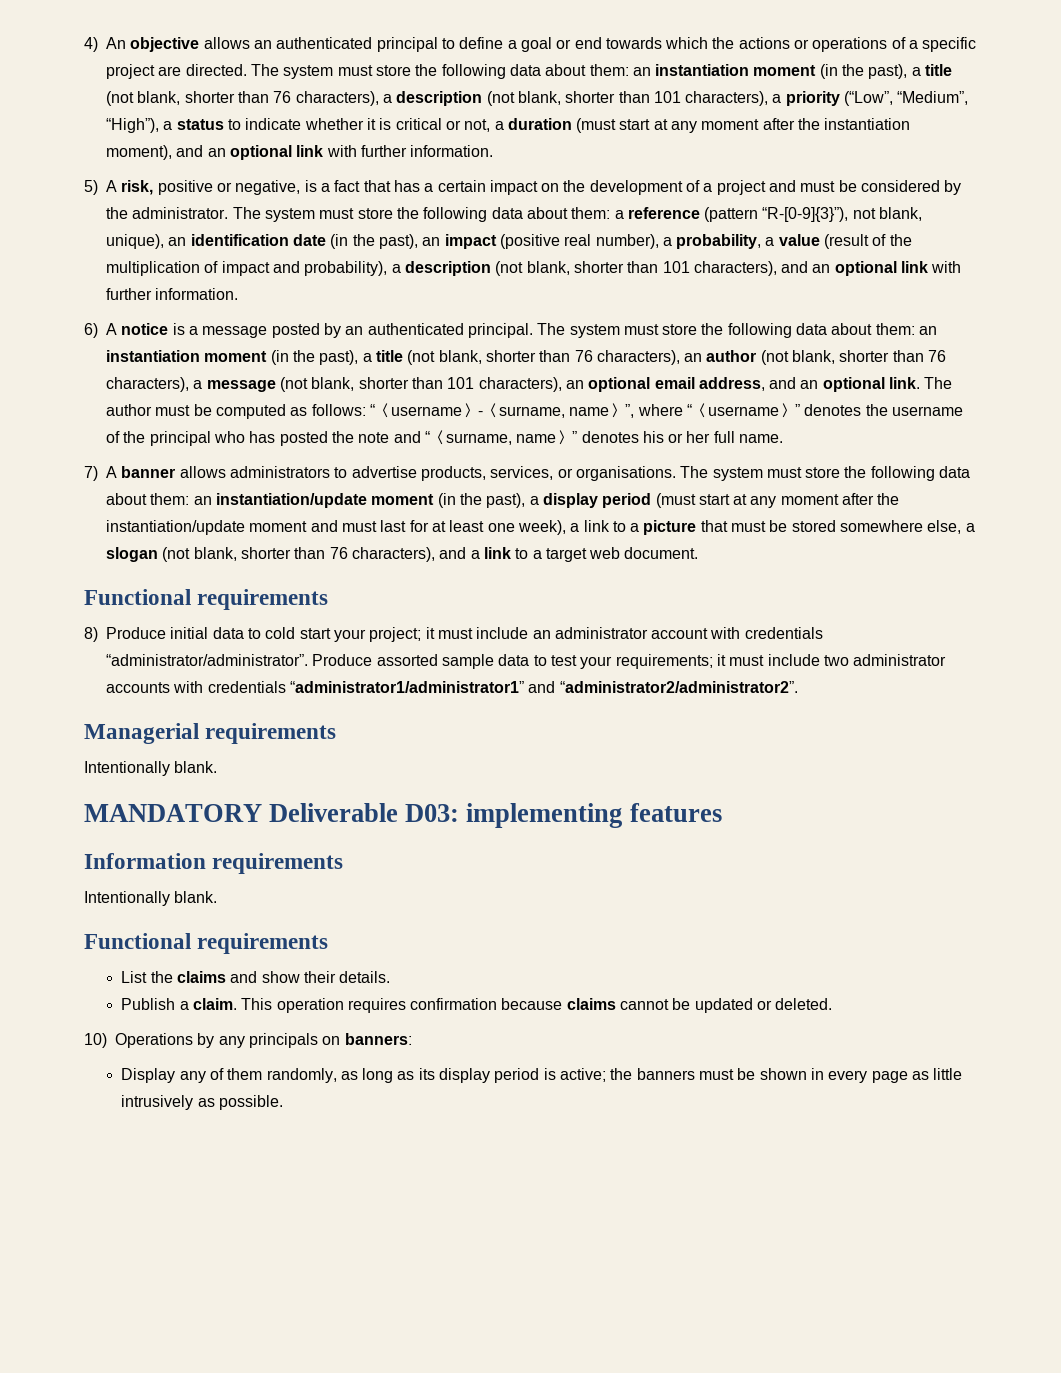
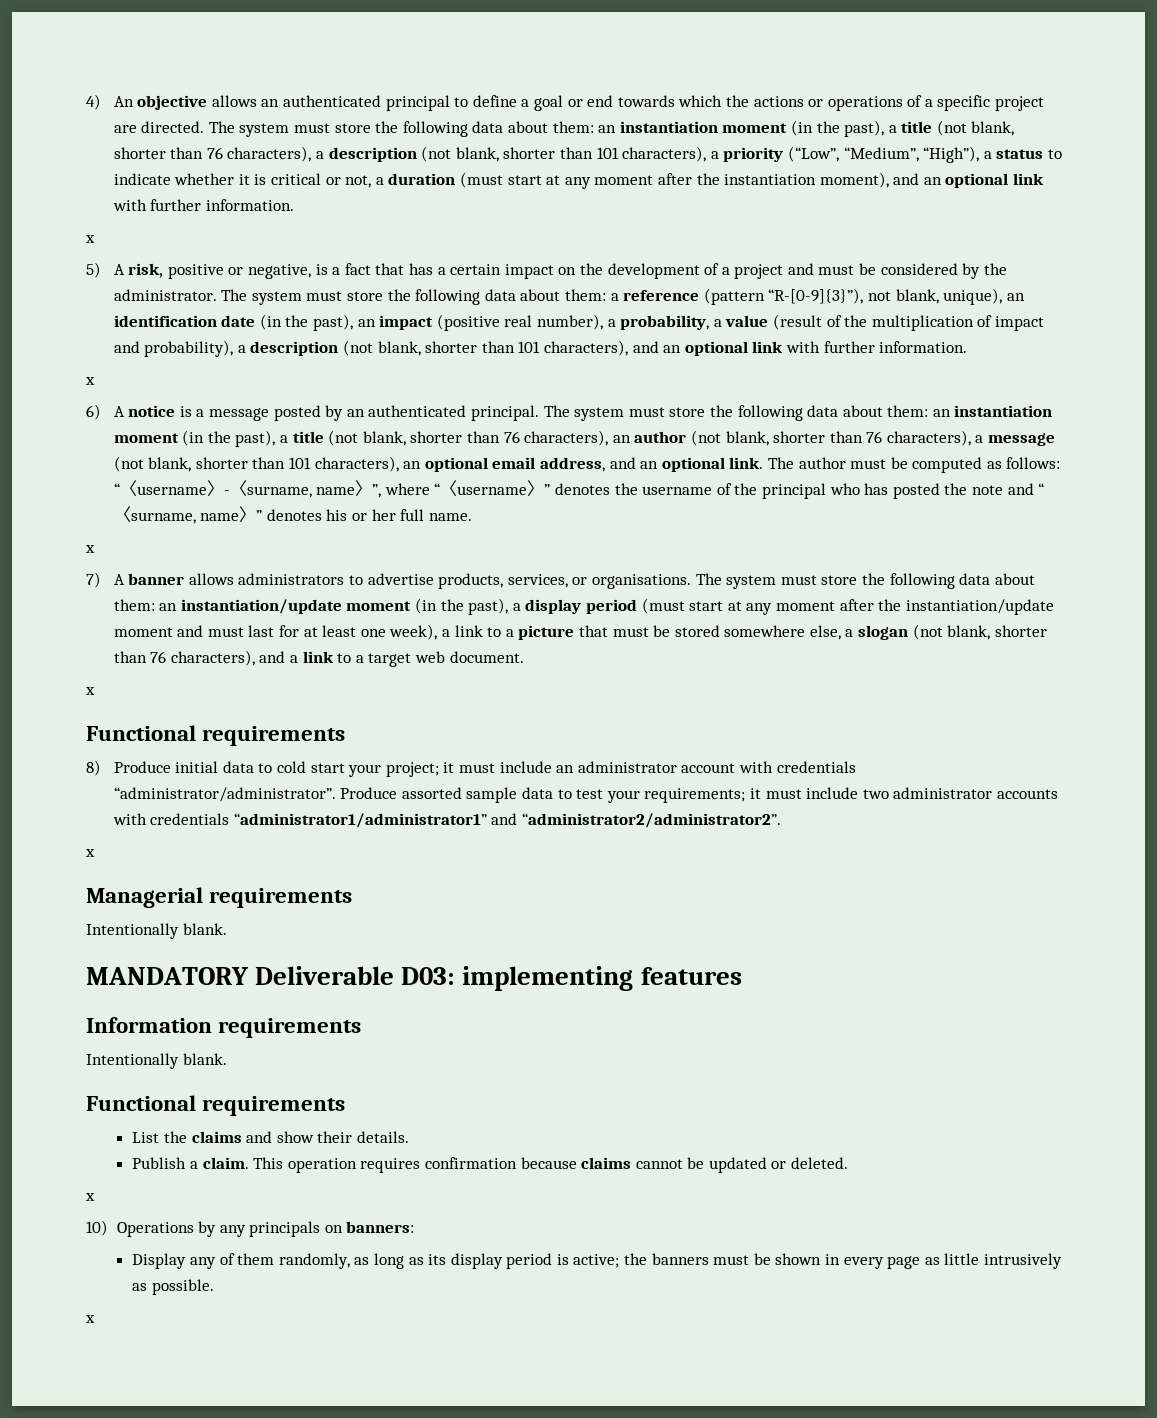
(494, 151) none -> [85,235,95,243] // x
(239, 294) none -> [85,377,95,385] // x
(784, 438) none -> [85,545,95,553] // x
(699, 553) none -> [85,687,95,695] // x
(798, 687) none -> [85,849,95,857] // x
(833, 1004) none -> [85,1193,95,1201] // x
(283, 1102) none -> [85,1315,95,1323] // x

